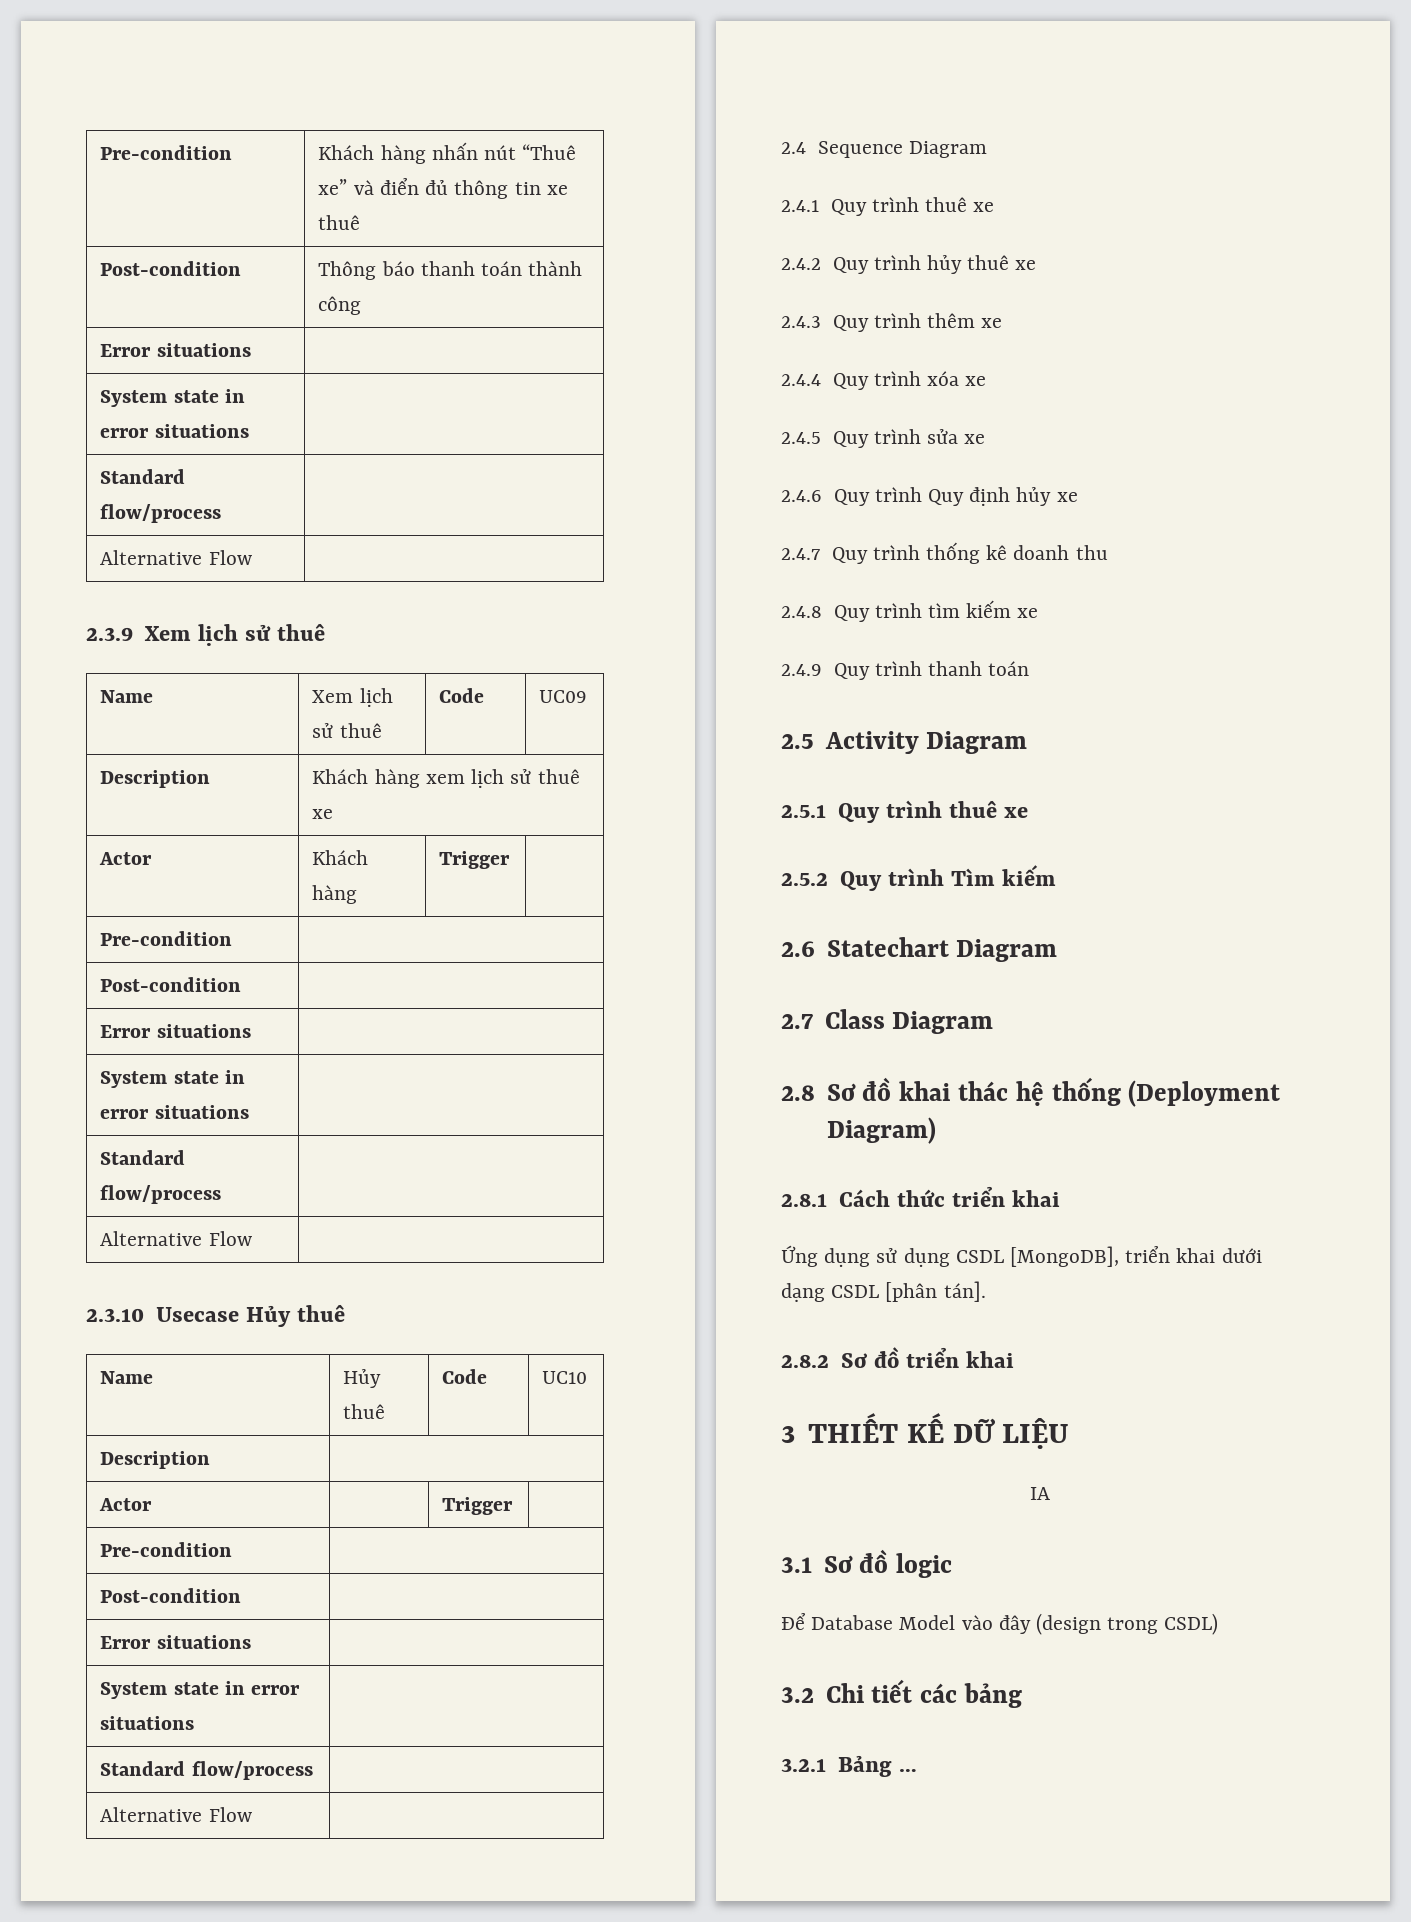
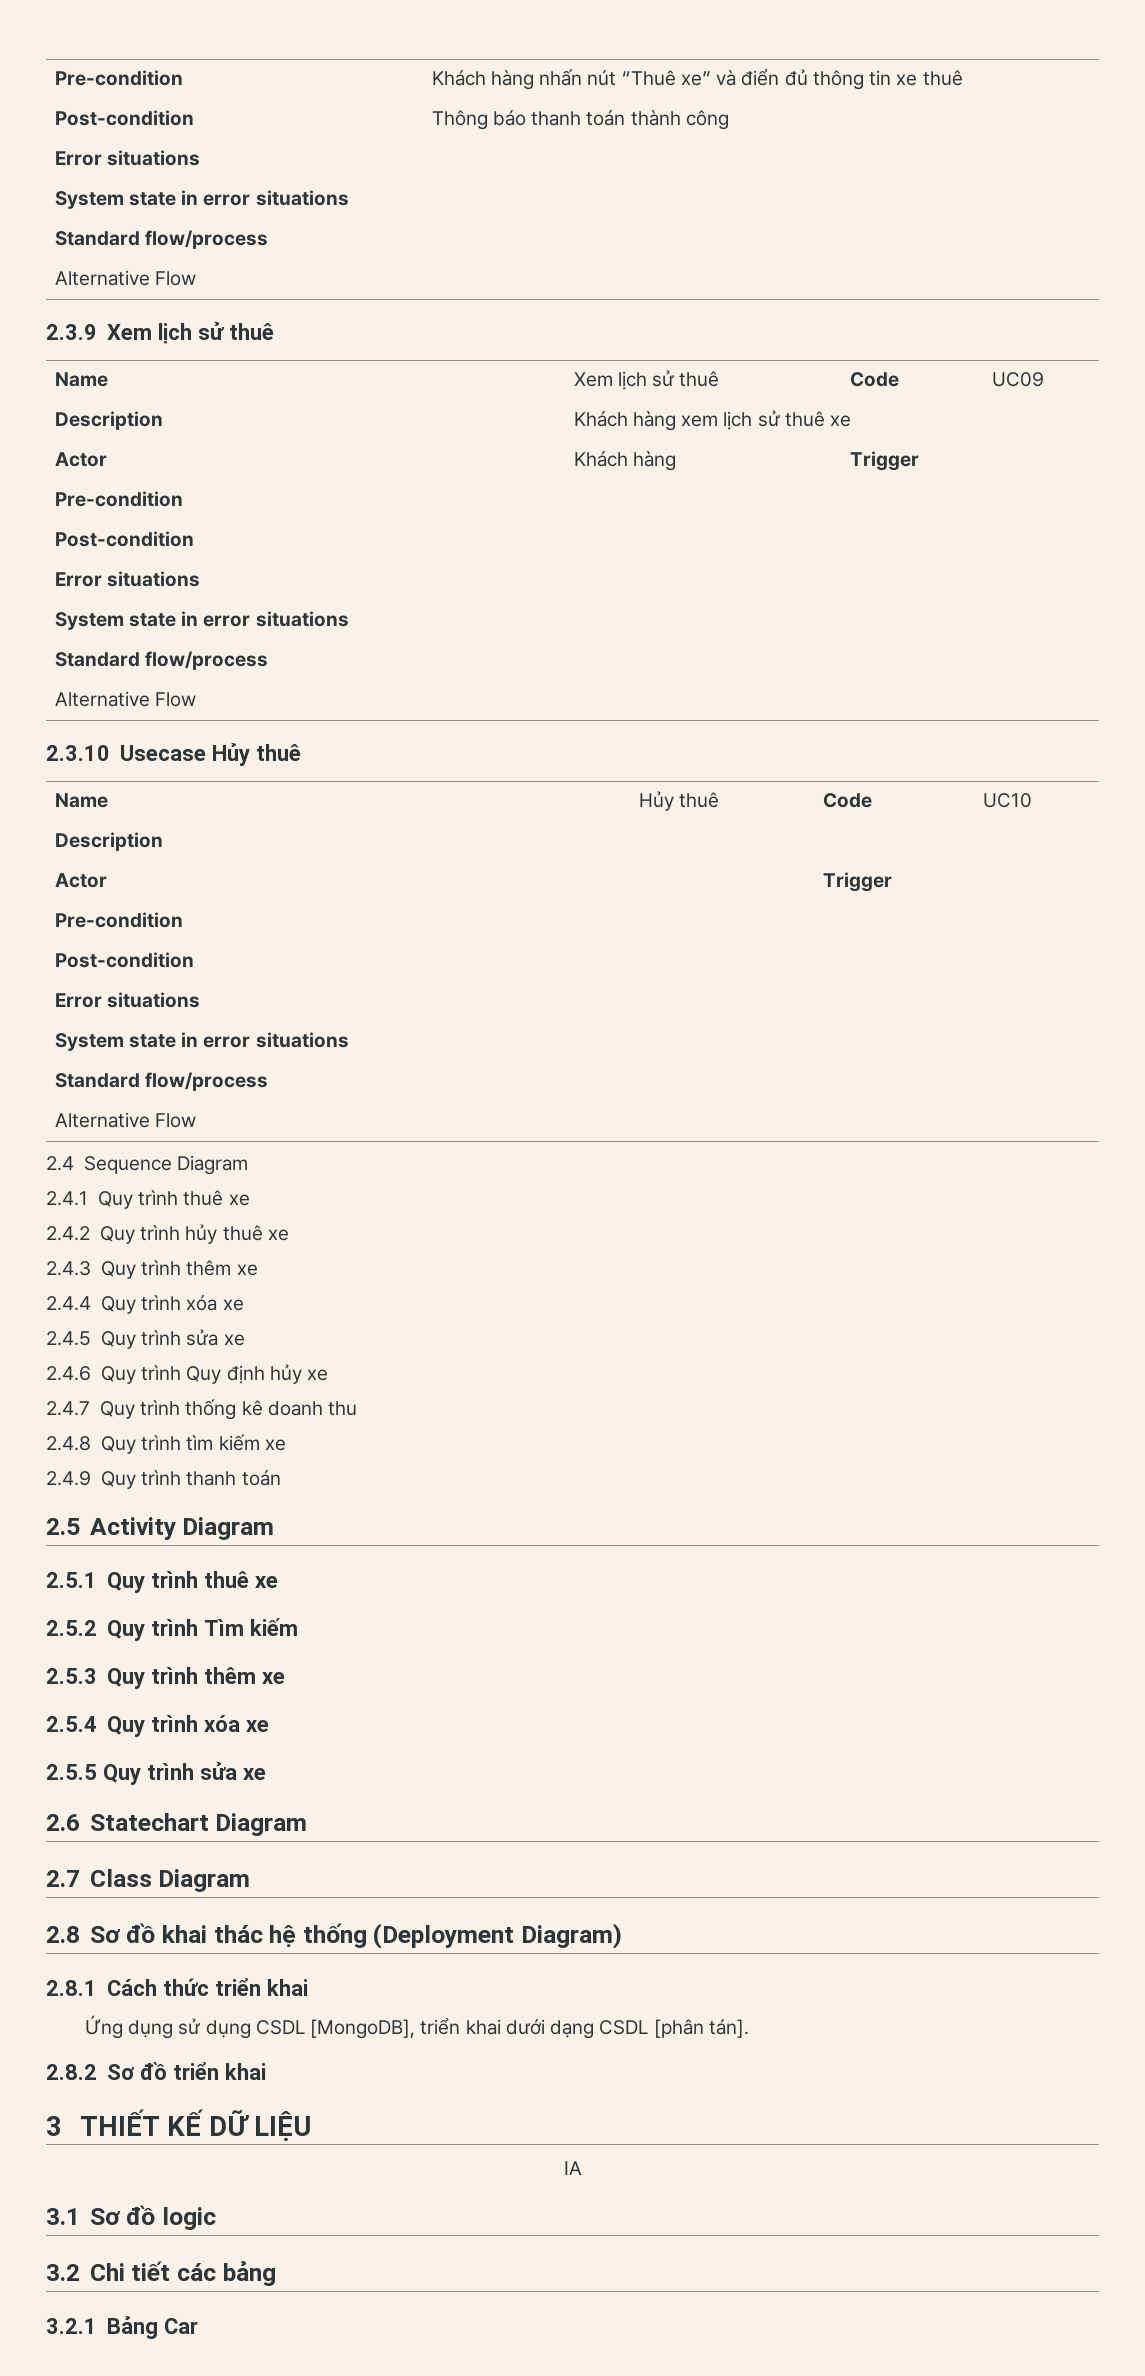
(1056, 875) none -> [46,1667,285,1689] [46,1715,269,1737] [46,1761,266,1785] // 2.5.3 Quy trình thêm xe // 2.5.4 Quy trình xóa xe // 2.5.5 Quy trình sửa xe
[781,1613,1219,1635] // Để Database Model vào đây (design trong CSDL) -> (216, 2218) none
[898,1769,917,1772] … -> [163,2318,198,2334] Car

